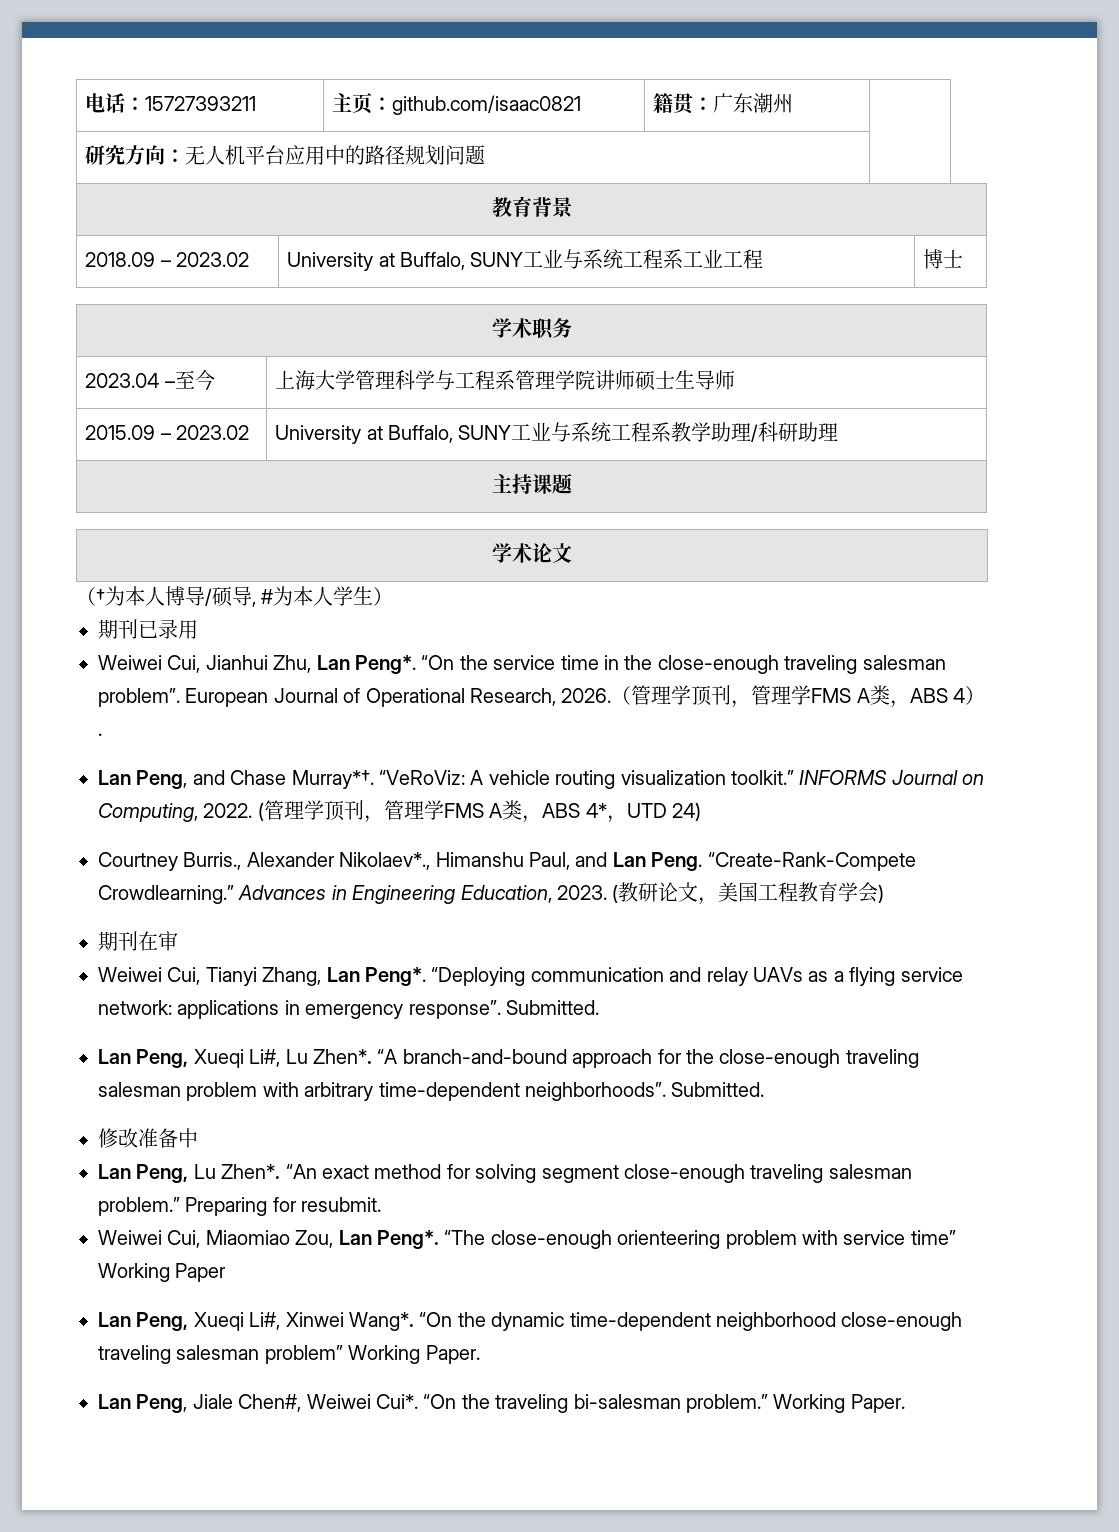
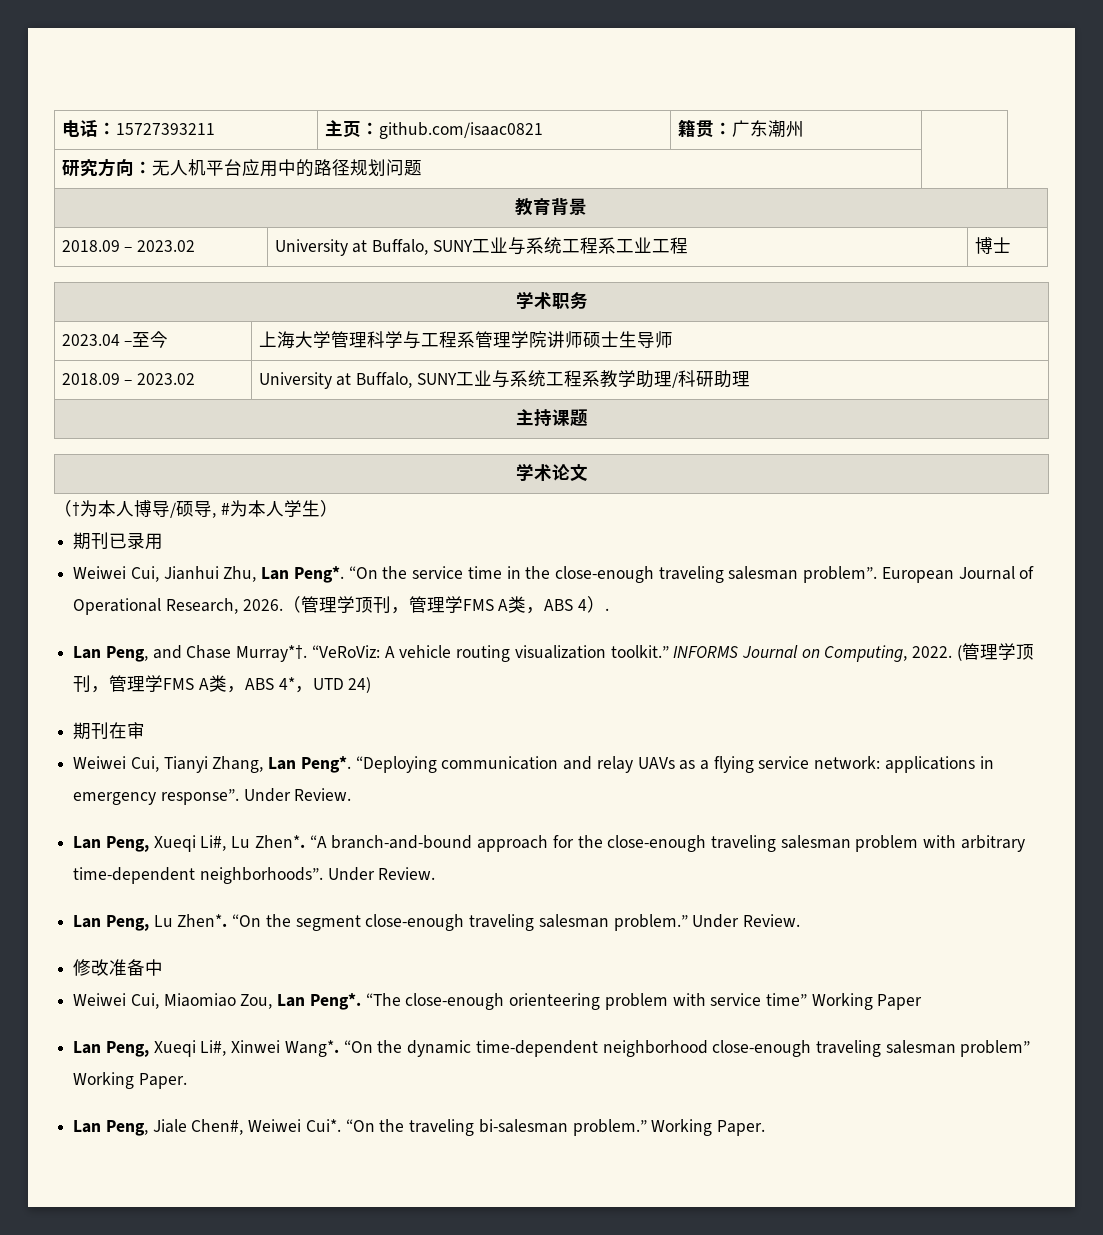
[85,425,156,440] 2015.09 -> [61,373,120,385] 2018.09
[98,852,916,871] [98,882,885,905] // Courtney Burris., Alexander Nikolaev*., Himanshu Paul, and Lan Peng. “Create-Rank-Compete Crowdlearning.” Advances in Engineering Education, 2023. (教研论文，美国工程教育学会) -> (372, 685) none
[506,1000,599,1015] Submitted. -> [243,788,352,802] Under Review.
[671,1082,765,1097] [98,1128,198,1148] [98,1164,912,1183] [98,1197,382,1216] Submitted. // 修改准备中 // Lan Peng, Lu Zhen*. “An exact method for solving segment close-enough traveling salesman problem.” Preparing for resubmit. -> [327,867,436,881] [73,914,800,931] [73,959,164,976] Under Review. // Lan Peng, Lu Zhen*. “On the segment close-enough traveling salesman problem.” Under Review. // 修改准备中

